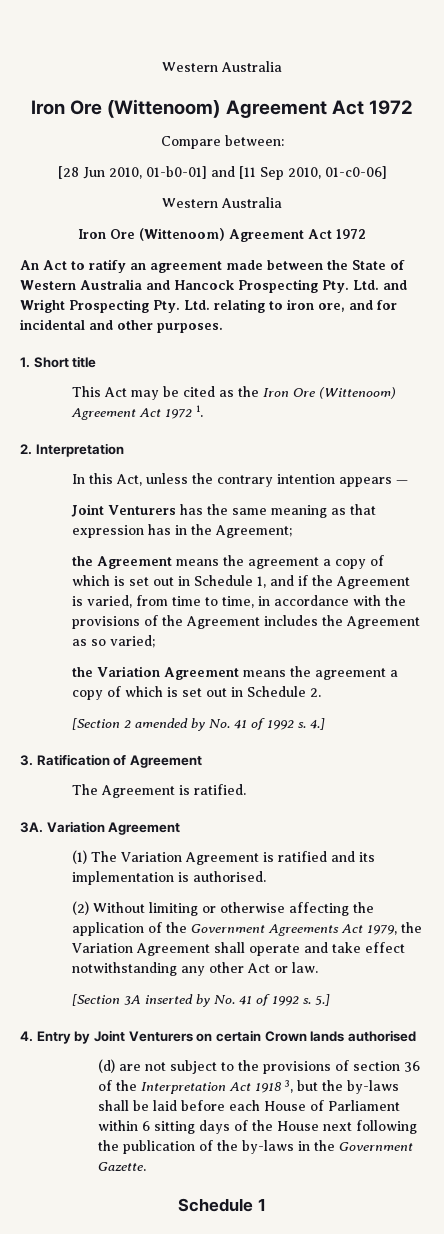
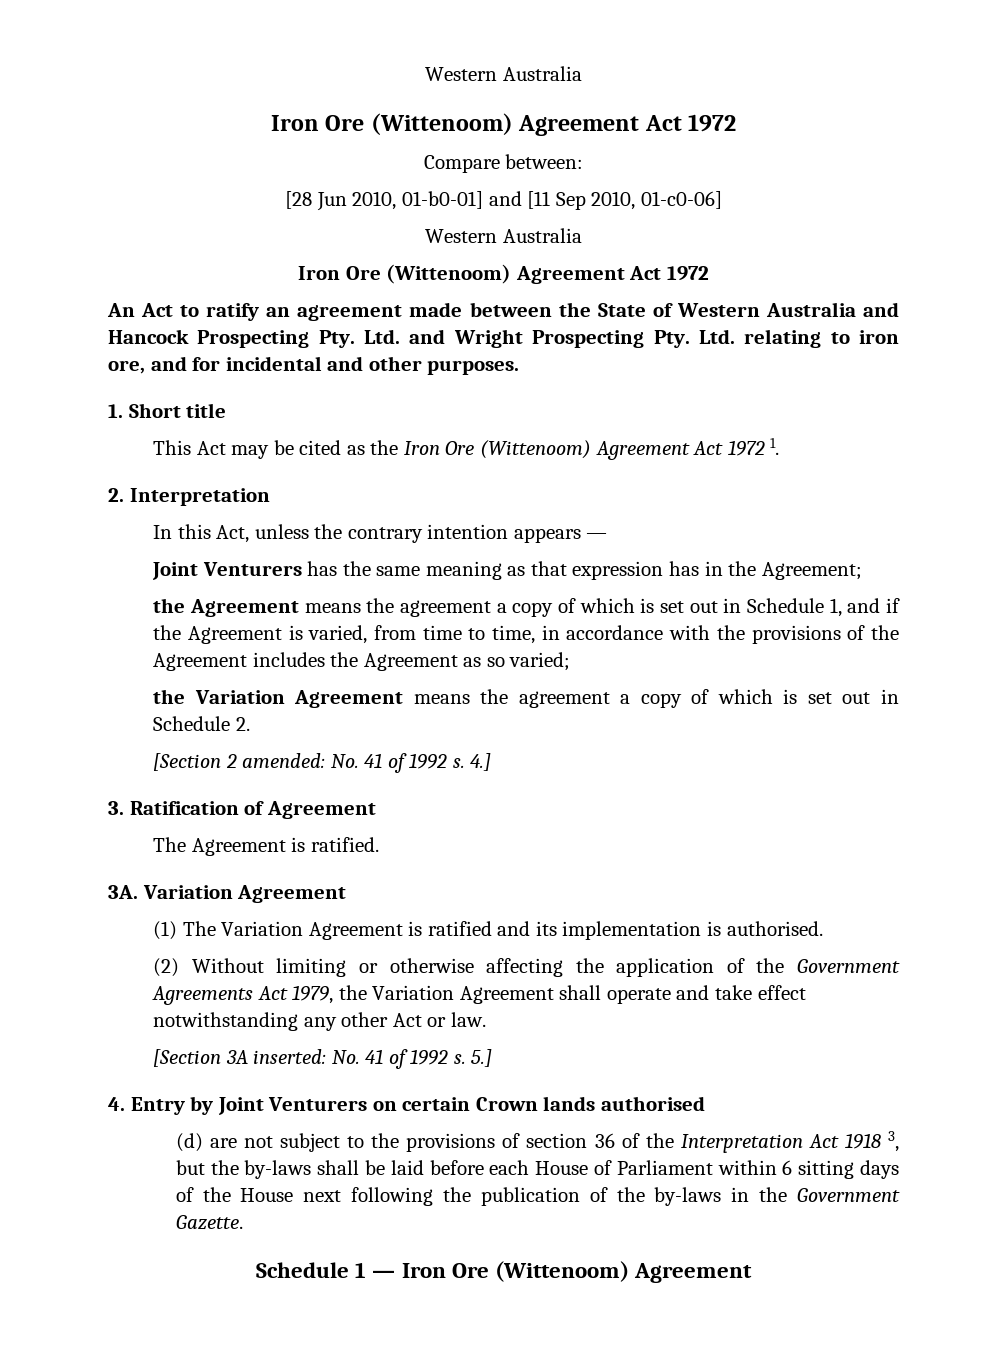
[134,718,205,731] amended by -> [242,753,326,768] amended:
[144,994,210,1007] inserted by -> [253,1049,327,1064] inserted:
(266, 1204) none -> [372,1261,752,1283] — Iron Ore (Wittenoom) Agreement

